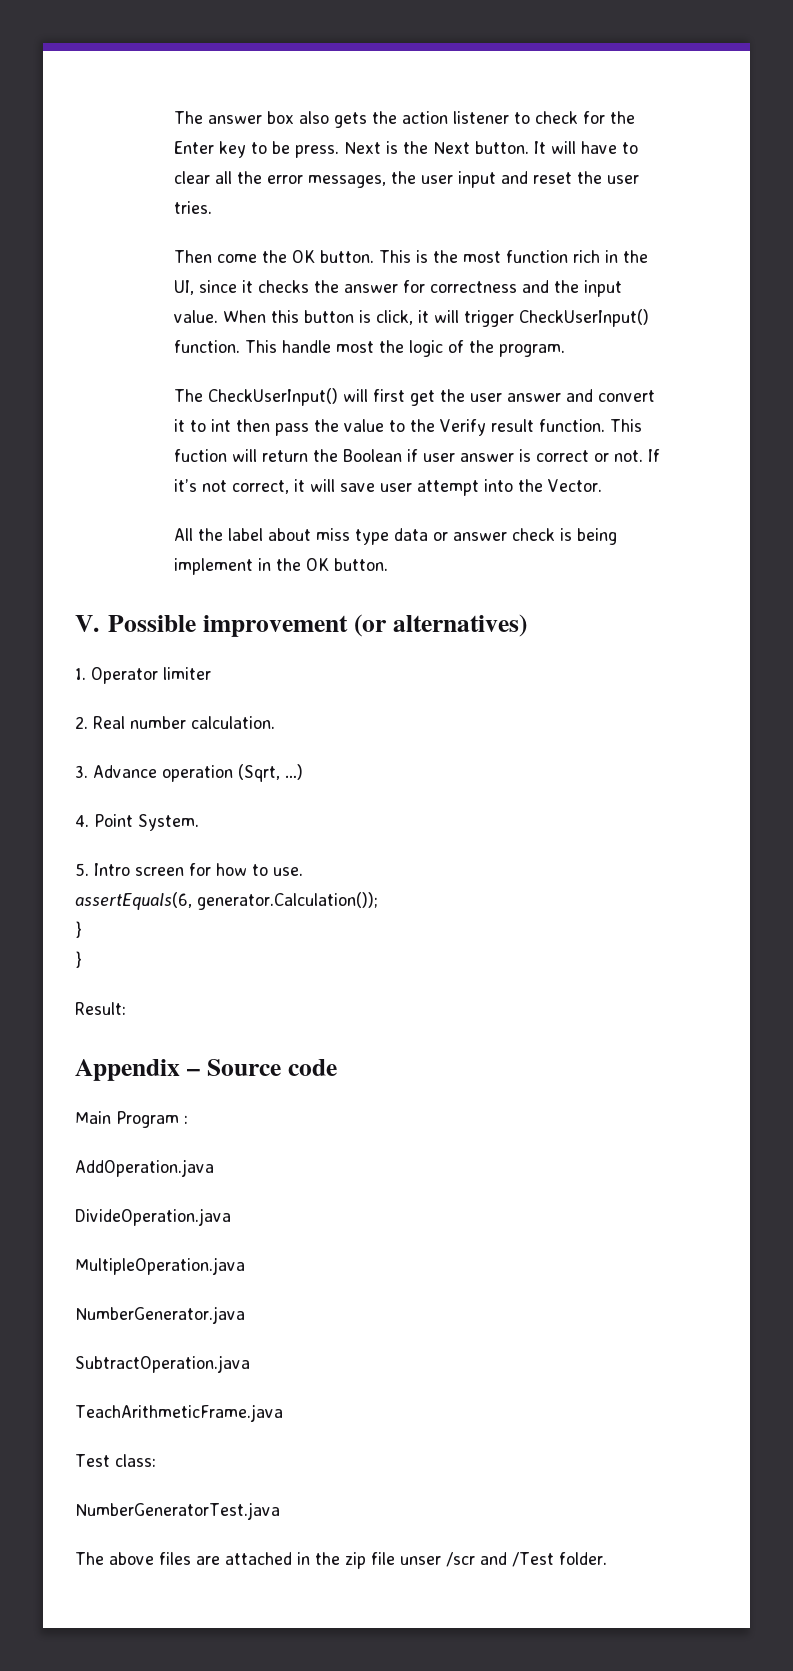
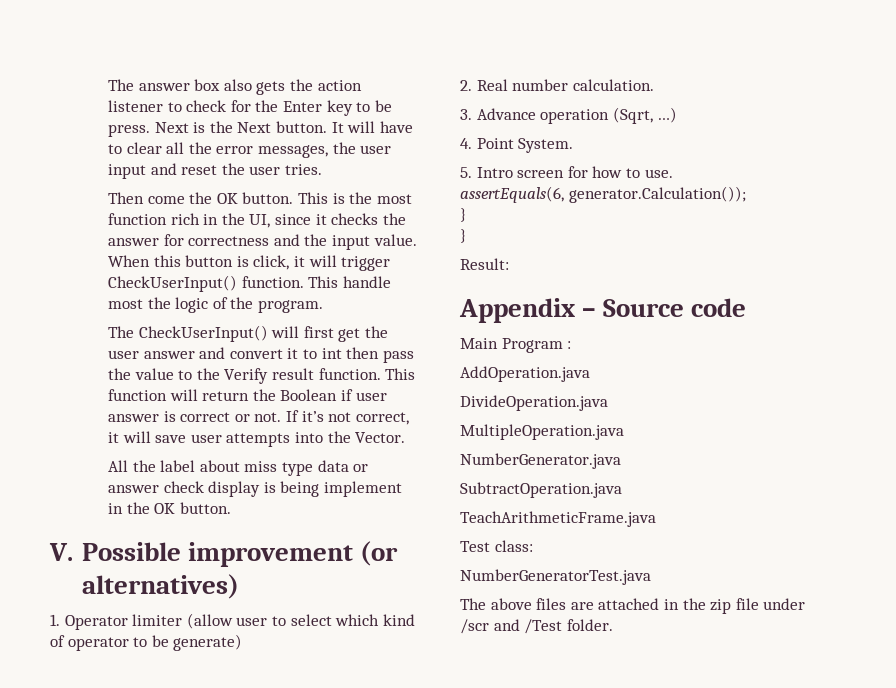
[173,449,227,462] fuction -> [107,389,167,401] function
[416,480,479,496] attempt -> [226,433,291,447] attempts
(555, 534) none -> [208,481,261,497] display
(211, 673) none -> [186,613,415,629] [50,634,243,651] (allow user to select which kind of operator to be generate)
[400,1556,441,1565] unser -> [763,598,806,610] under

